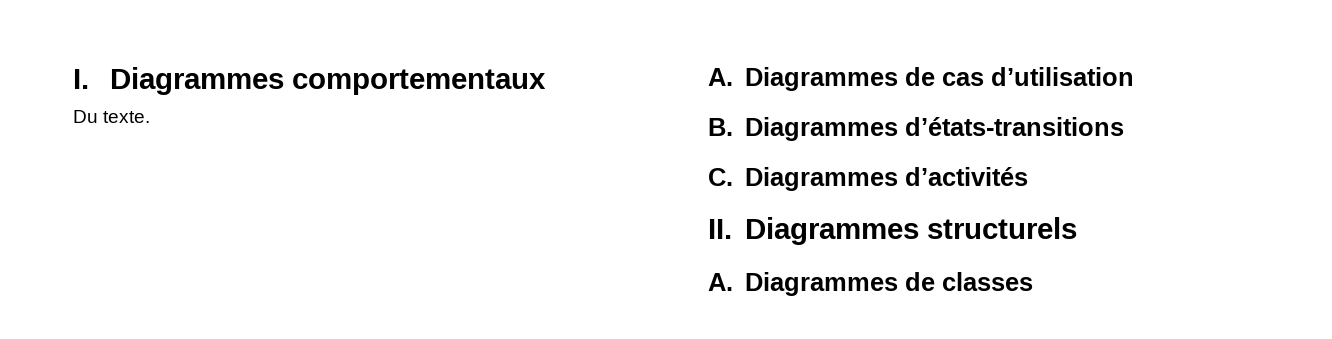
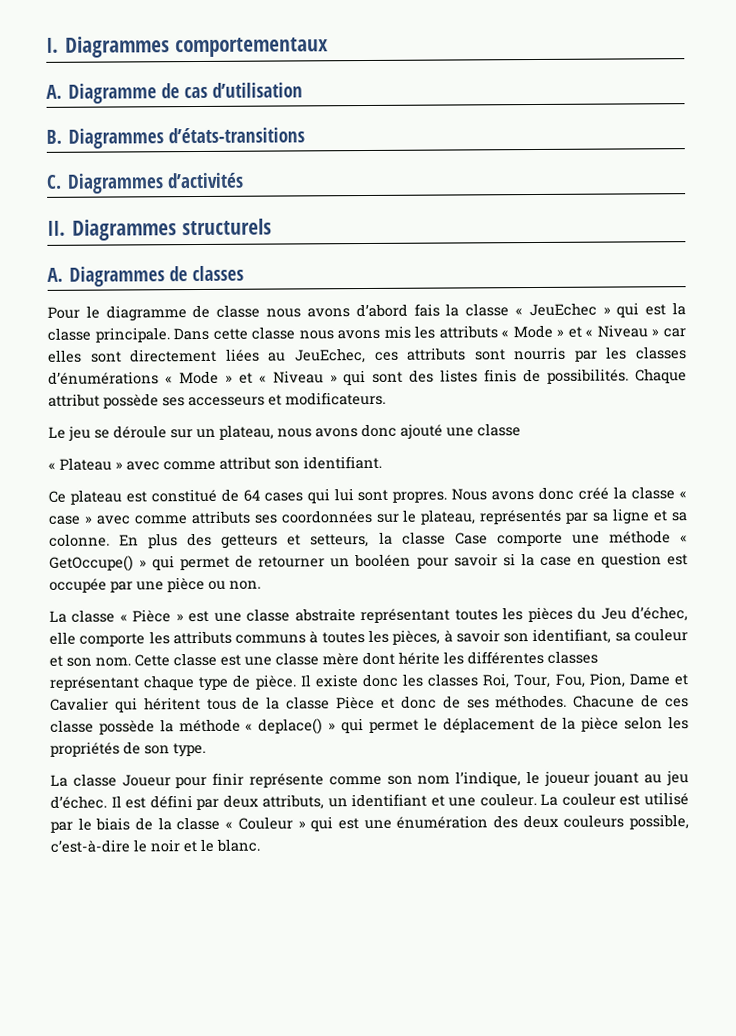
[73,110,151,123] [708,67,899,91] // Du texte. // A. Diagrammes -> [46,83,158,104] // A. Diagramme
(1034, 281) none -> [47,302,686,322] [47,324,686,343] [47,346,688,364] [48,368,687,386] [48,391,386,409] [48,423,521,442] [48,455,382,471] [48,486,688,505] [48,508,688,525] [49,530,689,549] [49,552,689,572] [49,576,261,593] [49,606,688,624] [49,628,688,647] [49,650,598,667] [49,672,688,692] [50,694,690,713] [50,716,690,735] [50,741,206,758] [50,770,690,789] [50,792,690,811] [50,814,689,833] [50,838,260,853] // Pour le diagramme de classe nous avons d’abord fais la classe « JeuEchec » qui est la classe principale. Dans cette classe nous avons mis les attributs « Mode » et « Niveau » car elles sont directement liées au JeuEchec, ces attributs sont nourris par les classes d’énumérations « Mode » et « Niveau » qui sont des listes finis de possibilités. Chaque attribut possède ses accesseurs et modificateurs. // Le jeu se déroule sur un plateau, nous avons donc ajouté une classe // « Plateau » avec comme attribut son identifiant. // Ce plateau est constitué de 64 cases qui lui sont propres. Nous avons donc créé la classe « case » avec comme attributs ses coordonnées sur le plateau, représentés par sa ligne et sa colonne. En plus des getteurs et setteurs, la classe Case comporte une méthode « GetOccupe() » qui permet de retourner un booléen pour savoir si la case en question est occupée par une pièce ou non. // La classe « Pièce » est une classe abstraite représentant toutes les pièces du Jeu d’échec, elle comporte les attributs communs à toutes les pièces, à savoir son identifiant, sa couleur et son nom. Cette classe est une classe mère dont hérite les différentes classes représentant chaque type de pièce. Il existe donc les classes Roi, Tour, Fou, Pion, Dame et Cavalier qui héritent tous de la classe Pièce et donc de ses méthodes. Chacune de ces classe possède la méthode « deplace() » qui permet le déplacement de la pièce selon les propriétés de son type. // La classe Joueur pour finir représente comme son nom l’indique, le joueur jouant au jeu d’échec. Il est défini par deux attributs, un identifiant et une couleur. La couleur est utilisé par le biais de la classe « Couleur » qui est une énumération des deux couleurs possible, c’est-à-dire le noir et le blanc.

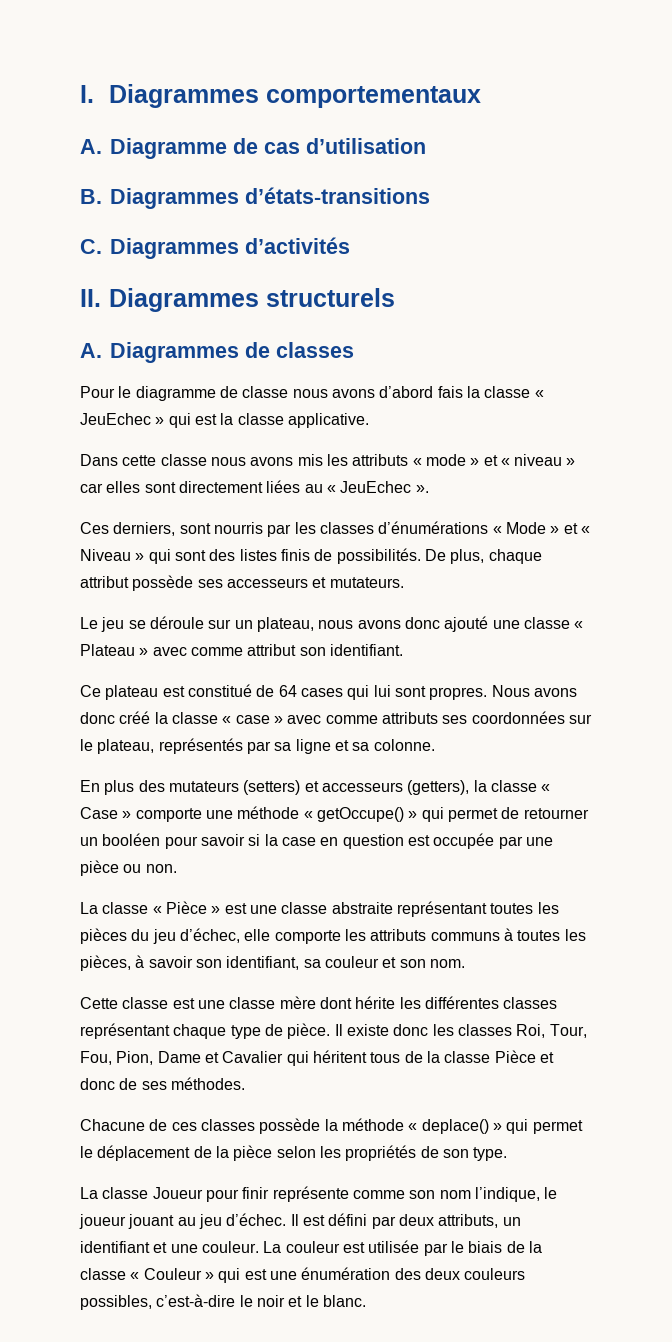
[94,327,170,343] principale. -> [287,413,369,428] applicative. //
[512,324,648,339] Mode » et « Niveau -> [425,454,563,466] mode » et « niveau
[293,347,467,364] JeuEchec, ces attributs -> [326,481,429,493] [80,522,176,536] « JeuEchec ». // Ces derniers,
[635,368,687,384] Chaque -> [424,549,542,564] De plus, chaque
[285,391,386,406] modificateurs. -> [329,577,404,588] mutateurs.
(521, 430) // -> (570, 623) none
(110, 540) none -> (435, 745) //
[221,531,488,549] getteurs et setteurs, la classe Case -> [168,780,551,795] [80,807,132,819] mutateurs (setters) et accesseurs (getters), la classe « Case »
[49,555,134,572] GetOccupe() -> [316,807,404,822] getOccupe()
[600,607,627,620] Jeu -> [152,929,176,944] jeu
(131, 662) none -> (465, 963) //
(568, 701) none -> (245, 1083) //
[50,719,94,733] classe -> [200,1119,255,1131] classes
[644,792,690,806] utilisé -> [368,1240,420,1253] utilisée
[629,814,689,830] possible, -> [80,1295,152,1310] possibles,

